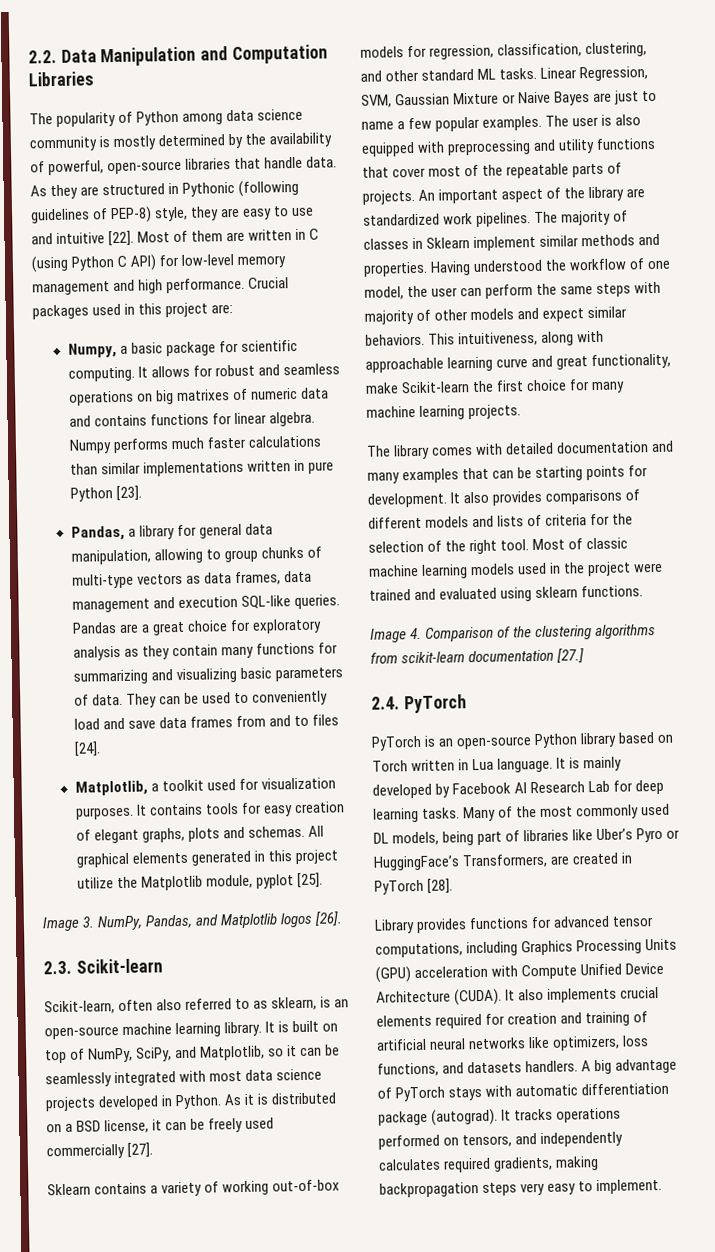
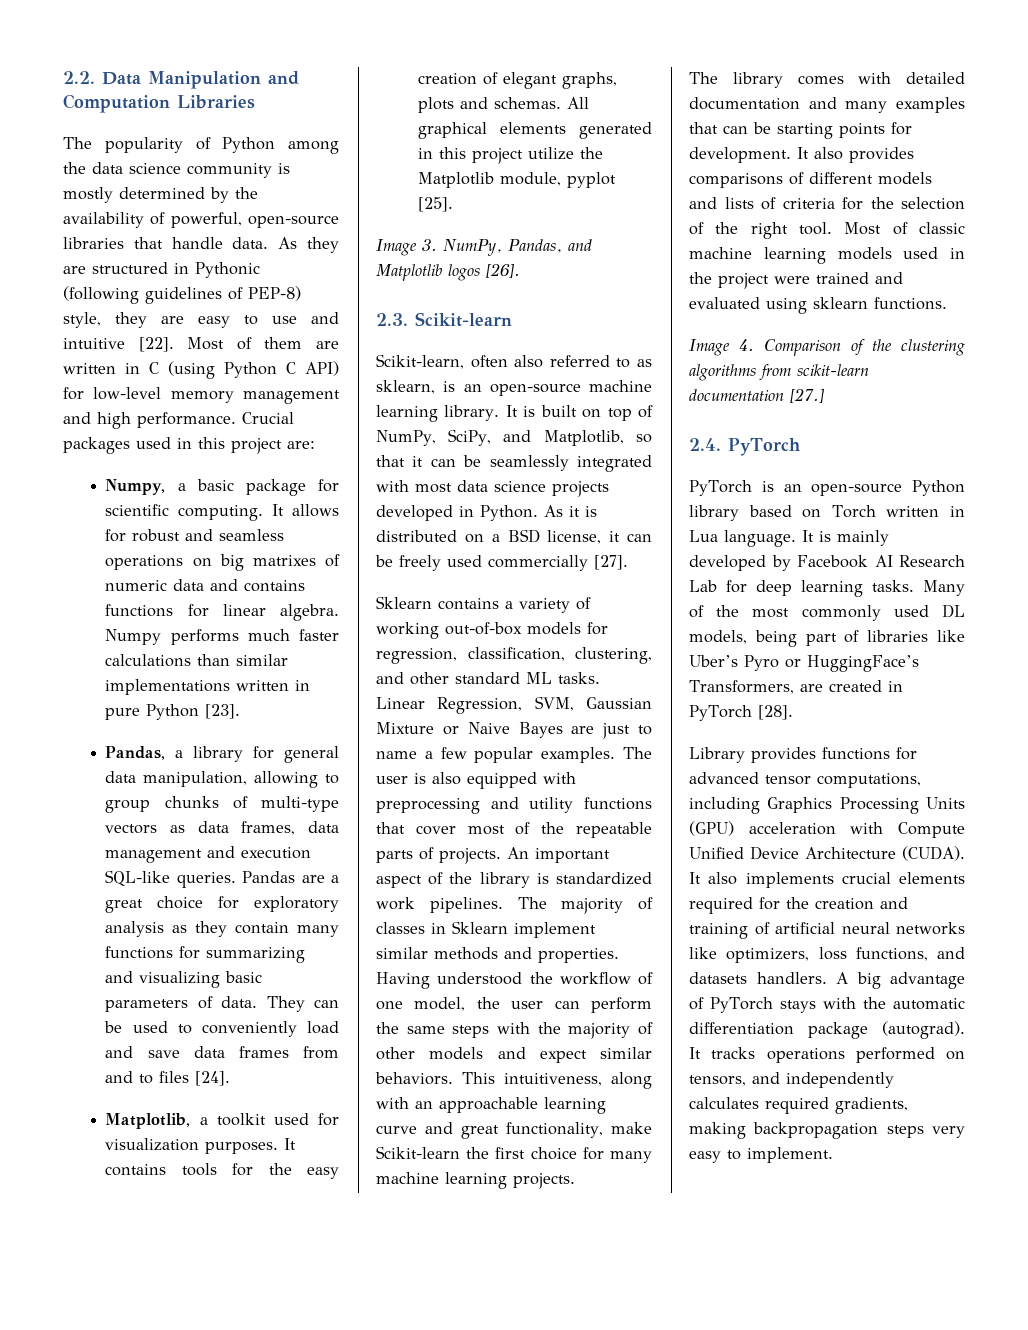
(224, 119) none -> [63,162,86,174] the
(262, 808) none -> [268,1163,292,1175] the
(285, 1052) none -> [376,455,405,467] that
[626,188,646,198] are -> [536,873,549,884] is
(662, 287) none -> [537,1022,561,1034] the
(605, 336) none -> [415,1101,433,1109] an
(506, 1019) none -> [786,897,809,909] the
(513, 1091) none -> [862,997,886,1009] the

